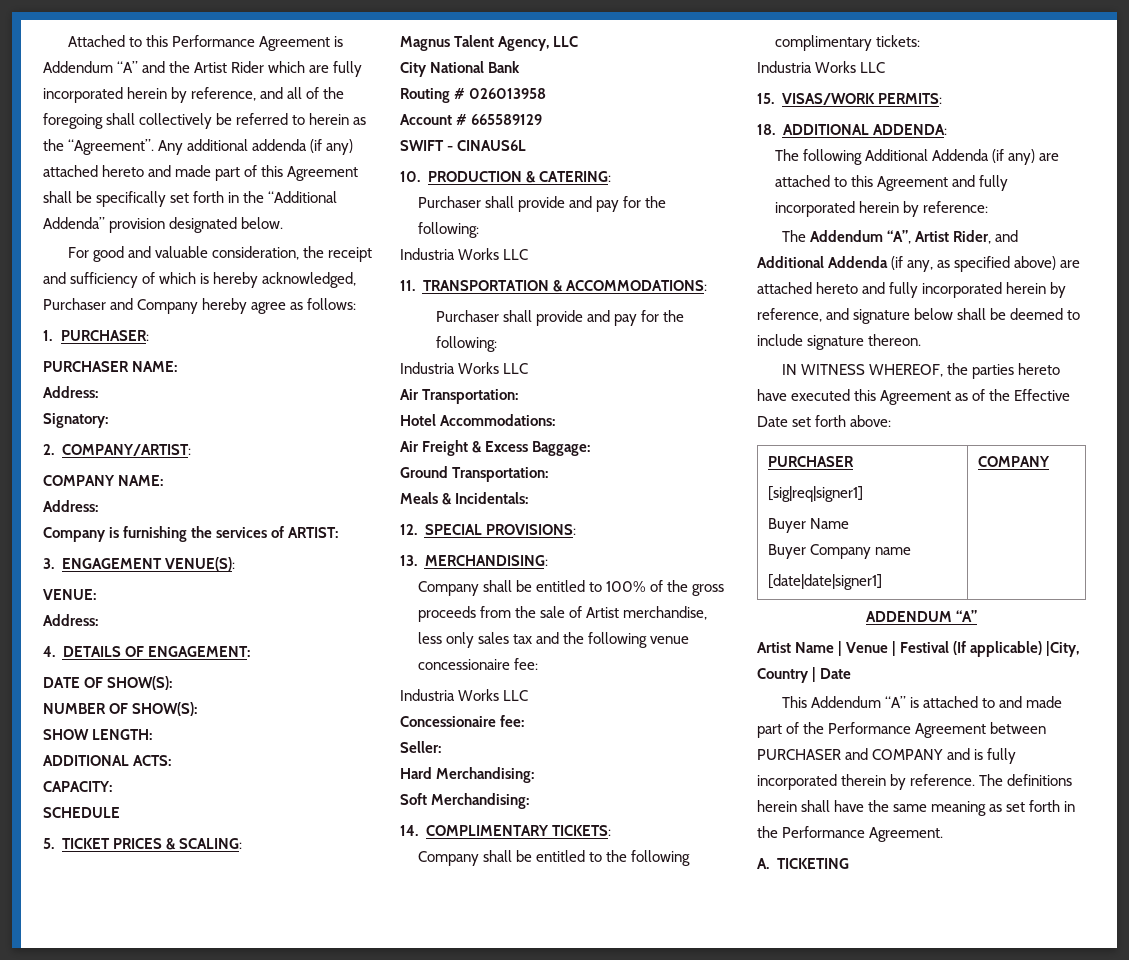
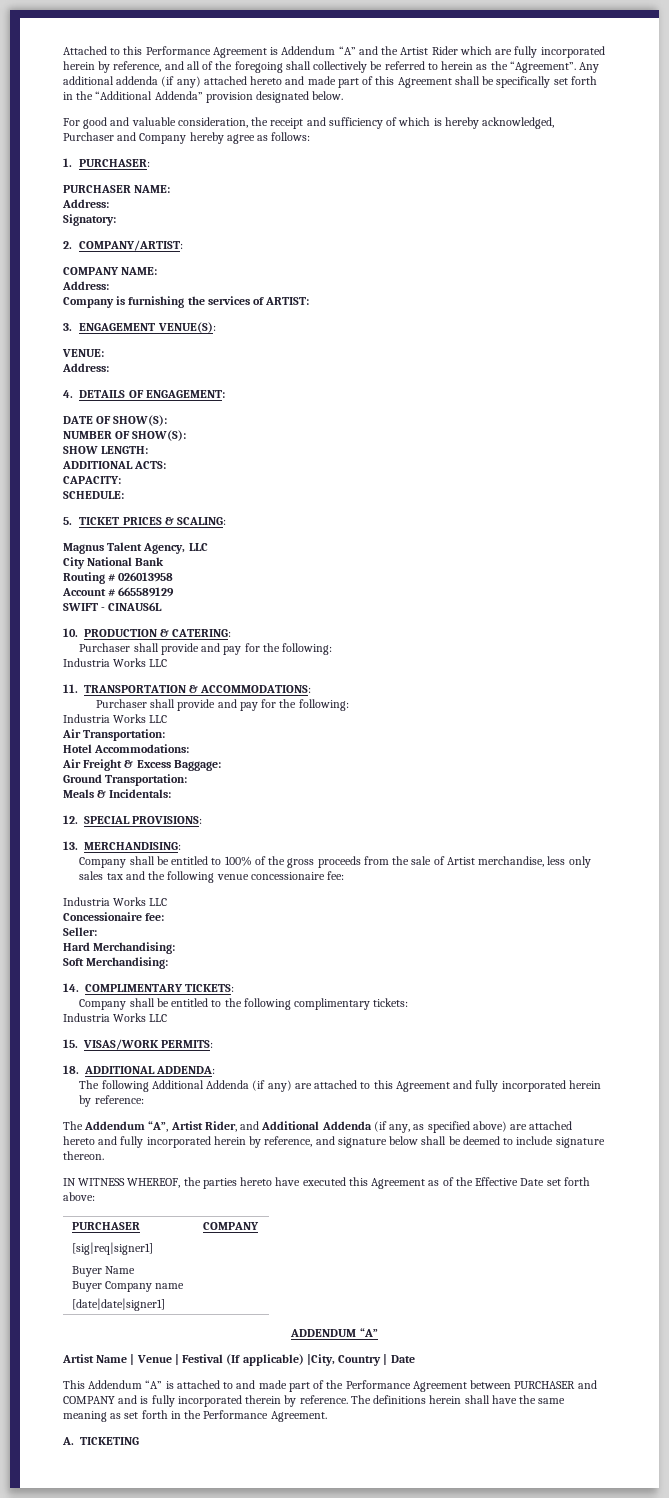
[43,807,120,818] SCHEDULE -> [63,491,124,499] SCHEDULE:

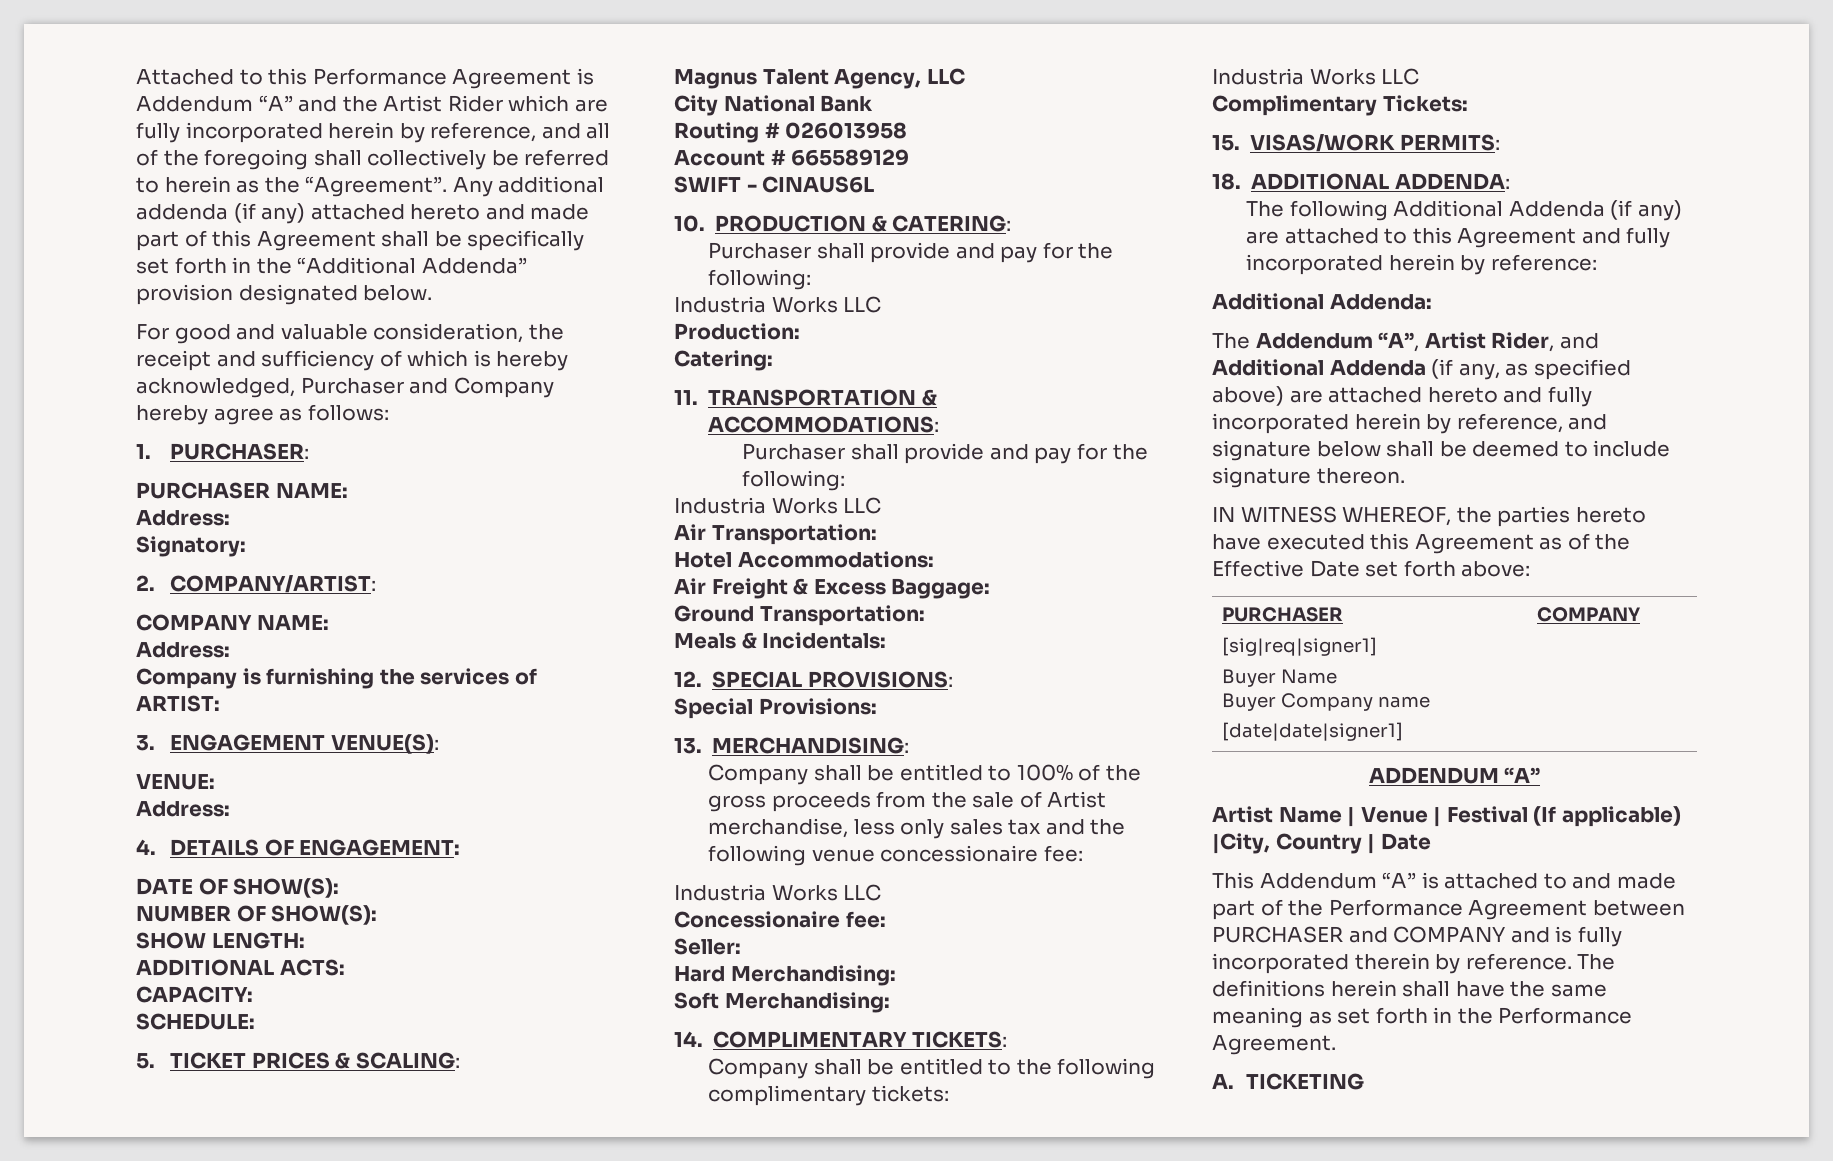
(168, 663) none -> [674,323,800,340] [674,350,773,371] // Production: // Catering:
(203, 820) none -> [674,698,877,719] // Special Provisions:
(168, 1018) none -> [1212,95,1468,116] // Complimentary Tickets:
(144, 1099) none -> [1212,293,1432,310] // Additional Addenda:

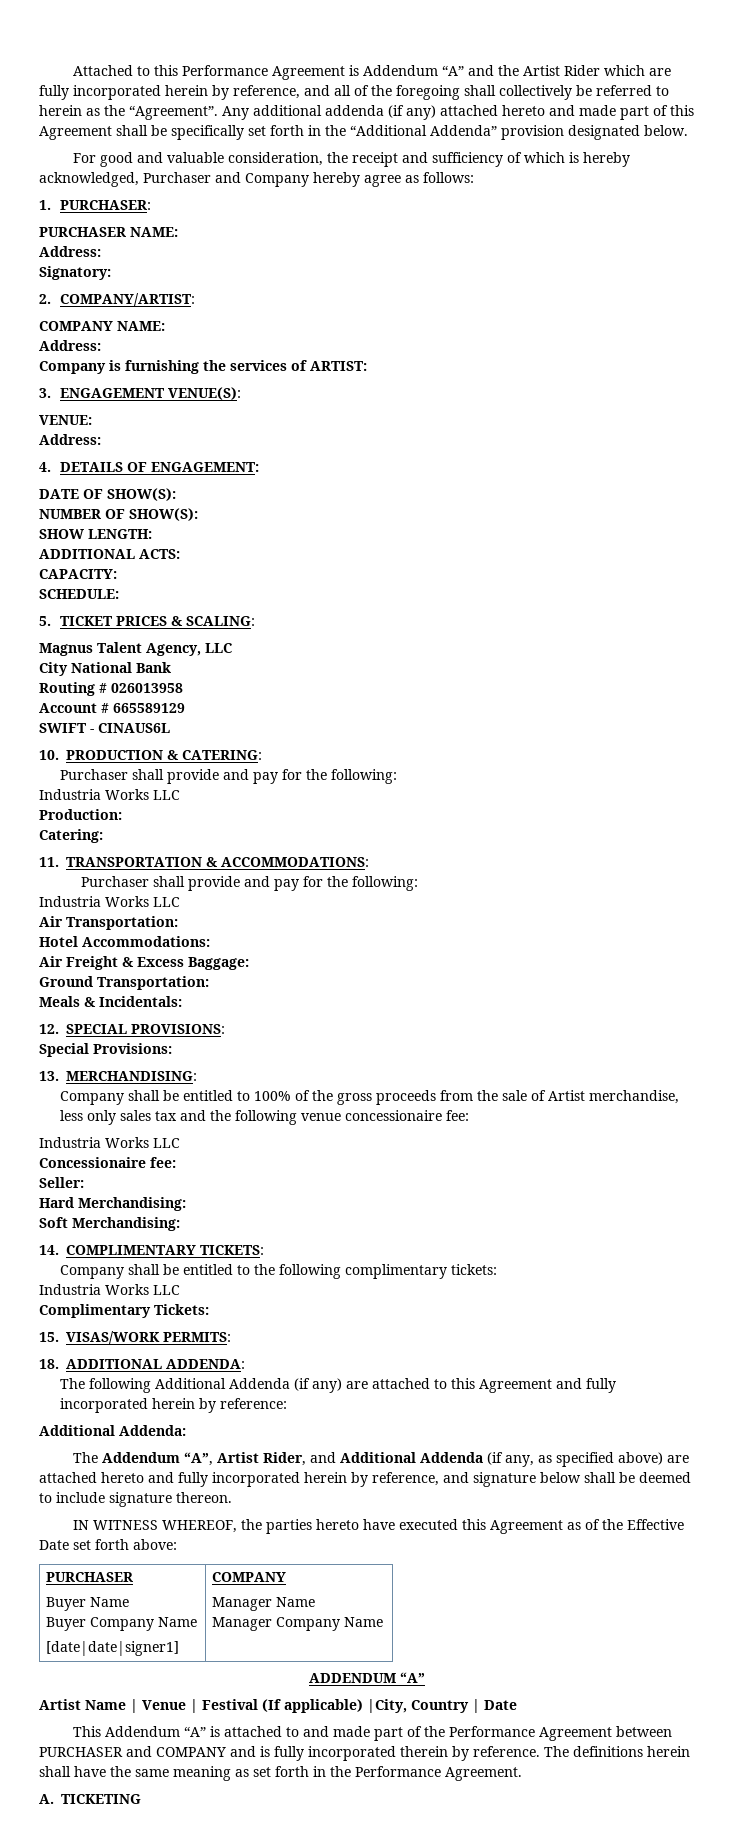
[1222,637,1378,656] // [sig|req|signer1] -> (133, 1577) none
[1378,696,1431,708] name -> [157,1617,197,1627] Name
(1641, 614) none -> [211,1597,315,1611] [211,1617,383,1631] // Manager Name // Manager Company Name

